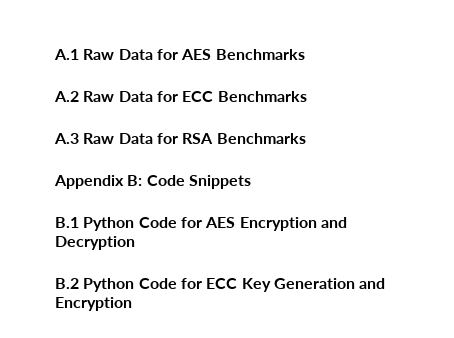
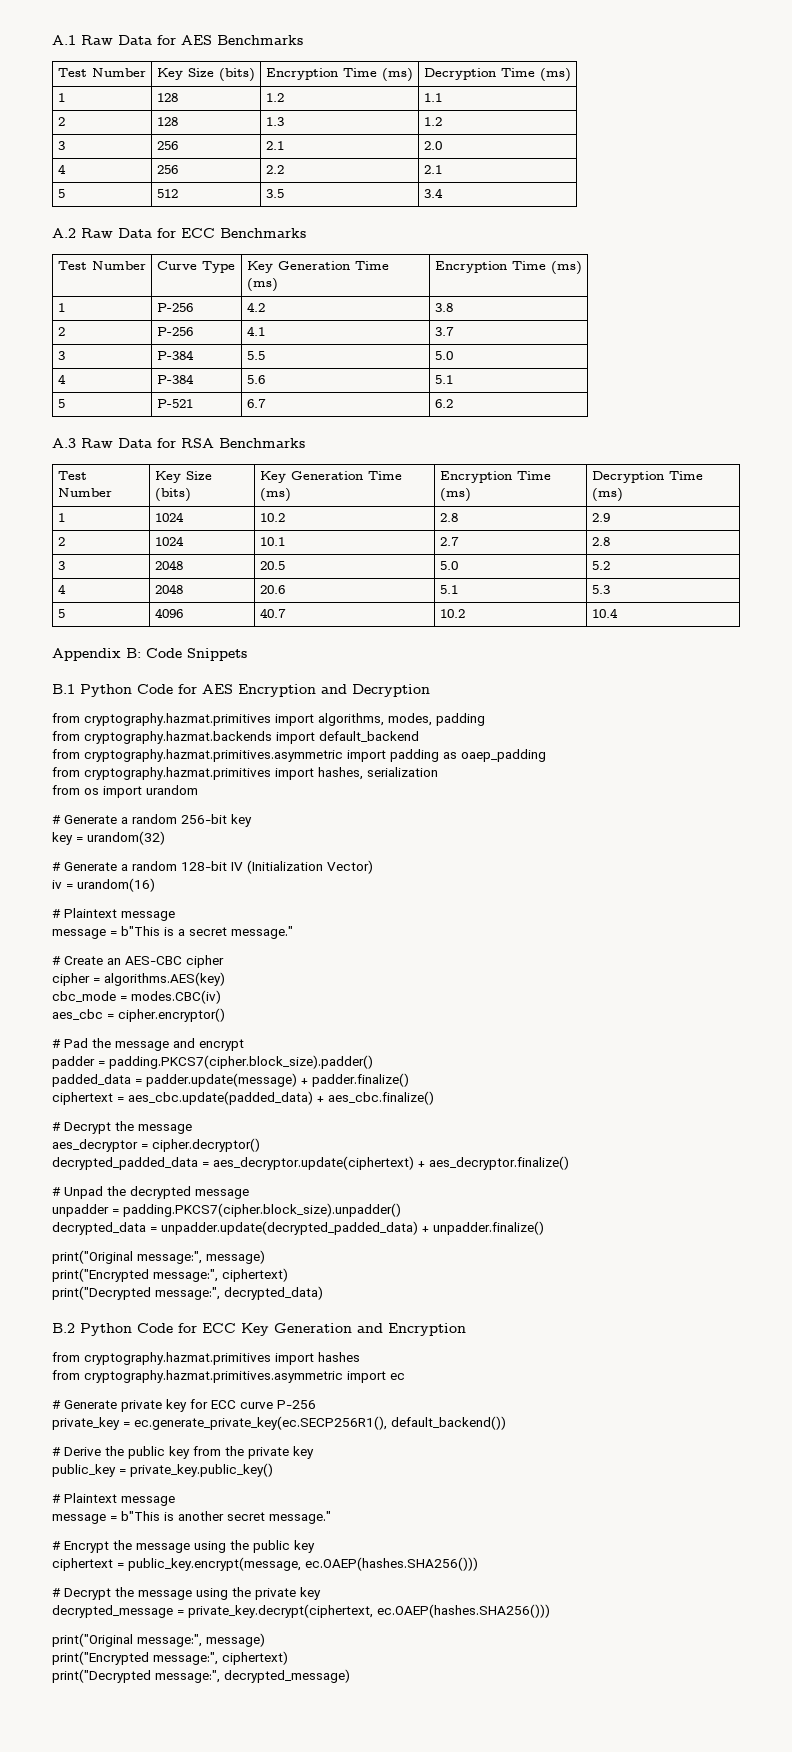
(305, 54) none -> [57,68,146,77] [156,68,255,82] [265,68,413,82] [423,68,571,82] [57,93,65,102] [156,93,178,102] [265,93,284,102] [423,93,442,102] [57,117,65,126] [156,117,178,126] [265,117,284,126] [423,117,442,126] [57,141,65,150] [156,141,178,150] [265,141,284,150] [423,141,442,150] [57,164,66,174] [156,165,178,174] [265,165,284,174] [423,165,442,174] [57,189,65,198] [156,189,178,198] [265,189,284,198] [423,188,443,198] // Test Number | Key Size (bits) | Encryption Time (ms) | Decryption Time (ms) // 1 | 128 | 1.2 | 1.1 // 2 | 128 | 1.3 | 1.2 // 3 | 256 | 2.1 | 2.0 // 4 | 256 | 2.2 | 2.1 // 5 | 512 | 3.5 | 3.4
(307, 96) none -> [57,261,146,270] [156,261,235,273] [246,261,389,273] [246,278,278,292] [434,261,582,275] [57,303,65,312] [156,303,193,312] [246,302,265,312] [434,303,453,312] [57,327,65,336] [156,327,193,336] [246,326,265,336] [434,327,454,336] [57,351,65,360] [156,350,194,360] [246,351,265,360] [434,351,453,360] [57,374,66,384] [156,374,194,384] [246,375,265,384] [434,375,453,384] [57,399,65,408] [156,399,193,408] [246,399,266,408] [434,399,453,408] // Test Number | Curve Type | Key Generation Time (ms) | Encryption Time (ms) // 1 | P-256 | 4.2 | 3.8 // 2 | P-256 | 4.1 | 3.7 // 3 | P-384 | 5.5 | 5.0 // 4 | P-384 | 5.6 | 5.1 // 5 | P-521 | 6.7 | 6.2
(306, 138) none -> [57,471,87,480] [57,488,112,497] [154,471,212,483] [154,488,191,502] [259,471,402,483] [259,488,291,502] [439,471,551,483] [439,488,471,502] [591,471,703,483] [591,488,623,502] [57,513,65,522] [154,512,184,522] [259,513,285,522] [439,513,458,522] [591,513,610,522] [57,537,65,546] [154,536,184,546] [259,537,285,546] [439,537,459,546] [591,537,610,546] [57,561,65,570] [154,560,183,570] [259,561,285,570] [439,561,458,570] [591,561,610,570] [57,584,66,594] [154,584,183,594] [259,585,285,594] [439,585,458,594] [591,585,610,594] [57,609,65,618] [154,608,183,618] [259,608,286,618] [439,609,465,618] [591,608,618,618] // Test Number | Key Size (bits) | Key Generation Time (ms) | Encryption Time (ms) | Decryption Time (ms) // 1 | 1024 | 10.2 | 2.8 | 2.9 // 2 | 1024 | 10.1 | 2.7 | 2.8 // 3 | 2048 | 20.5 | 5.0 | 5.2 // 4 | 2048 | 20.6 | 5.1 | 5.3 // 5 | 4096 | 40.7 | 10.2 | 10.4
(135, 243) none -> [52,713,485,726] [52,731,419,744] [52,749,546,762] [52,767,438,780] [52,785,198,798] [52,814,252,827] [52,831,165,845] [52,860,373,874] [52,878,155,892] [52,908,175,921] [52,926,293,939] [52,955,224,968] [52,972,225,986] [52,990,221,1004] [52,1008,225,1022] [52,1038,244,1051] [52,1055,373,1069] [52,1073,409,1087] [52,1091,434,1105] [52,1121,192,1134] [52,1138,260,1152] [52,1156,569,1170] [52,1186,249,1199] [52,1203,401,1217] [52,1221,544,1235] [52,1250,265,1264] [52,1268,288,1282] [52,1286,323,1300] // from cryptography.hazmat.primitives import algorithms, modes, padding // from cryptography.hazmat.backends import default_backend // from cryptography.hazmat.primitives.asymmetric import padding as oaep_padding // from cryptography.hazmat.primitives import hashes, serialization // from os import urandom // # Generate a random 256-bit key // key = urandom(32) // # Generate a random 128-bit IV (Initialization Vector) // iv = urandom(16) // # Plaintext message // message = b"This is a secret message." // # Create an AES-CBC cipher // cipher = algorithms.AES(key) // cbc_mode = modes.CBC(iv) // aes_cbc = cipher.encryptor() // # Pad the message and encrypt // padder = padding.PKCS7(cipher.block_size).padder() // padded_data = padder.update(message) + padder.finalize() // ciphertext = aes_cbc.update(padded_data) + aes_cbc.finalize() // # Decrypt the message // aes_decryptor = cipher.decryptor() // decrypted_padded_data = aes_decryptor.update(ciphertext) + aes_decryptor.finalize() // # Unpad the decrypted message // unpadder = padding.PKCS7(cipher.block_size).unpadder() // decrypted_data = unpadder.update(decrypted_padded_data) + unpadder.finalize() // print("Original message:", message) // print("Encrypted message:", ciphertext) // print("Decrypted message:", decrypted_data)
(132, 304) none -> [52,1352,360,1365] [52,1370,405,1383] [52,1399,316,1412] [52,1416,506,1430] [52,1446,314,1459] [52,1463,273,1477] [52,1493,175,1506] [52,1511,331,1524] [52,1540,315,1553] [52,1557,478,1571] [52,1587,321,1600] [52,1604,550,1618] [52,1633,265,1647] [52,1651,288,1665] [52,1669,350,1683] // from cryptography.hazmat.primitives import hashes // from cryptography.hazmat.primitives.asymmetric import ec // # Generate private key for ECC curve P-256 // private_key = ec.generate_private_key(ec.SECP256R1(), default_backend()) // # Derive the public key from the private key // public_key = private_key.public_key() // # Plaintext message // message = b"This is another secret message." // # Encrypt the message using the public key // ciphertext = public_key.encrypt(message, ec.OAEP(hashes.SHA256())) // # Decrypt the message using the private key // decrypted_message = private_key.decrypt(ciphertext, ec.OAEP(hashes.SHA256())) // print("Original message:", message) // print("Encrypted message:", ciphertext) // print("Decrypted message:", decrypted_message)

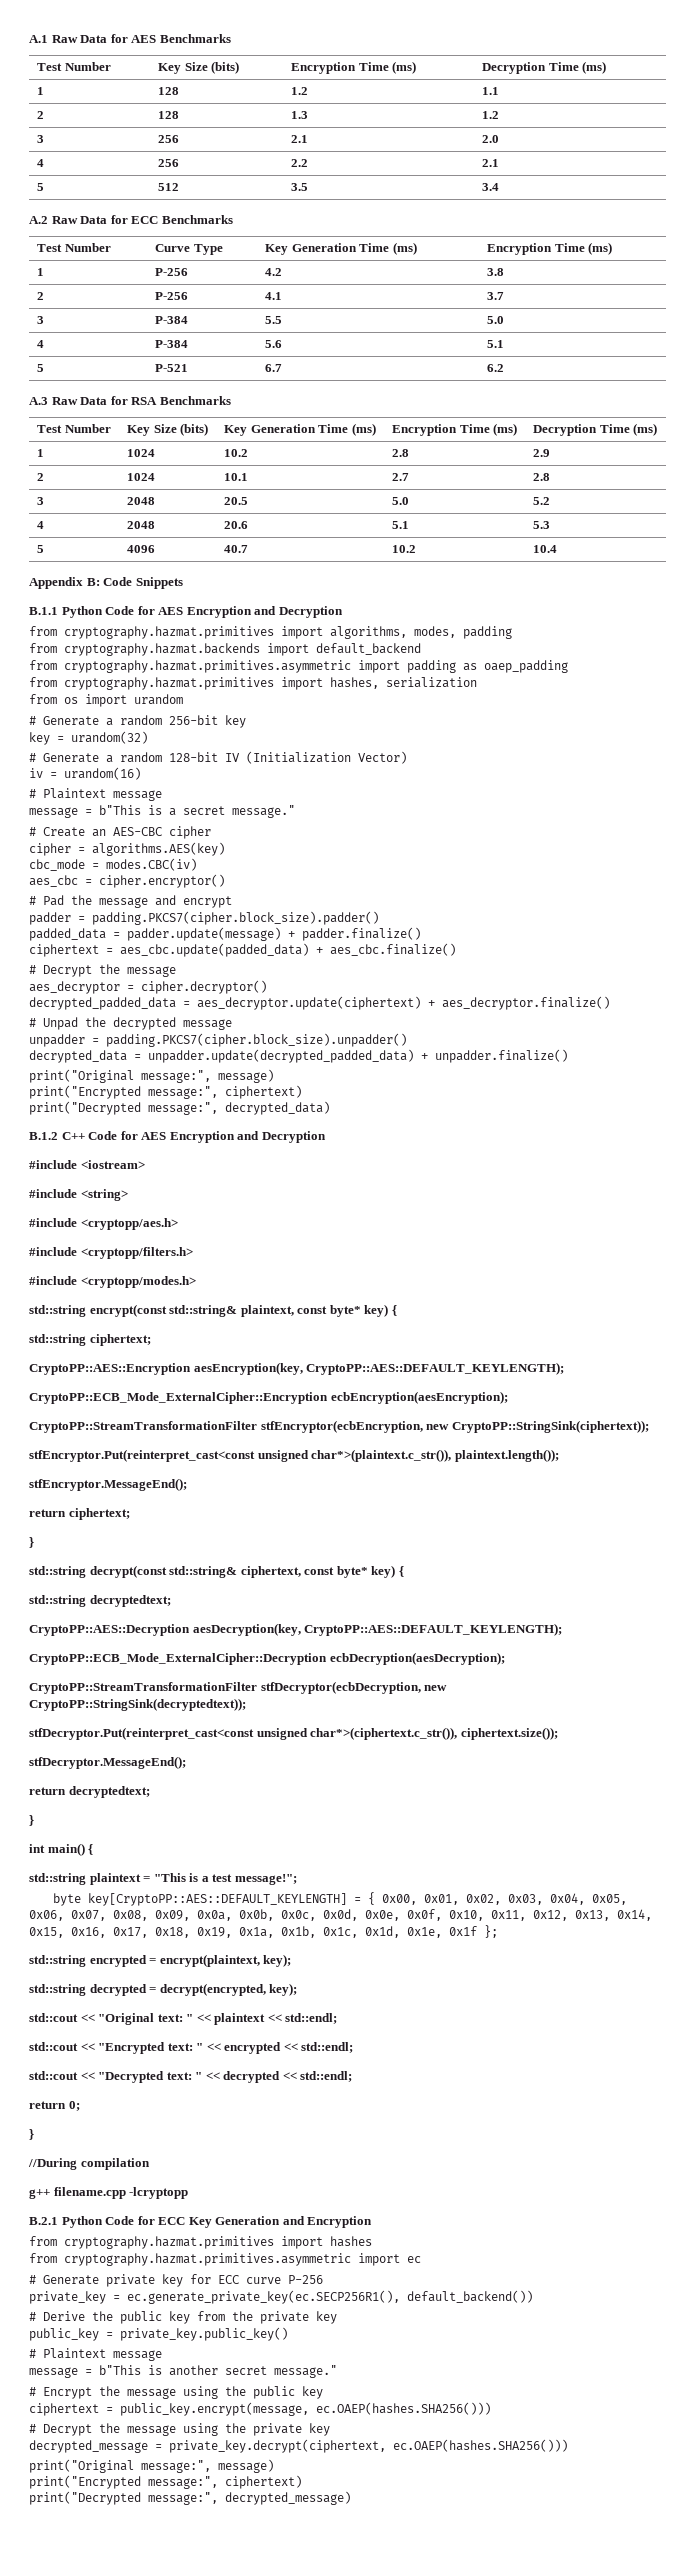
[52,684,75,694] B.1 -> [29,607,58,615] B.1.1
[52,1323,75,1333] B.2 -> [29,1131,326,1143] [29,1160,145,1169] [29,1189,128,1201] [29,1218,178,1230] [29,1247,193,1259] [29,1276,196,1288] [29,1304,397,1317] [29,1334,151,1346] [29,1362,565,1375] [29,1391,508,1404] [29,1420,649,1433] [29,1449,559,1462] [29,1478,187,1491] [29,1508,130,1520] [29,1537,34,1548] [29,1565,404,1578] [29,1595,171,1607] [29,1623,563,1636] [29,1652,505,1665] [29,1681,448,1694] [29,1698,246,1711] [29,1727,558,1740] [29,1756,186,1769] [29,1786,150,1798] [29,1815,34,1826] [29,1843,94,1856] [29,1873,297,1885] [52,1892,627,1906] [29,1909,652,1921] [29,1925,498,1938] [29,1954,292,1967] [29,1983,298,1996] [29,2013,338,2025] [29,2042,354,2054] [29,2071,353,2083] [29,2101,80,2111] [29,2129,34,2140] [28,2158,150,2170] [29,2187,189,2199] [29,2217,58,2225] B.1.2 C++ Code for AES Encryption and Decryption // #include <iostream> // #include <string> // #include <cryptopp/aes.h> // #include <cryptopp/filters.h> // #include <cryptopp/modes.h> // std::string encrypt(const std::string& plaintext, const byte* key) { // std::string ciphertext; // CryptoPP::AES::Encryption aesEncryption(key, CryptoPP::AES::DEFAULT_KEYLENGTH); // CryptoPP::ECB_Mode_ExternalCipher::Encryption ecbEncryption(aesEncryption); // CryptoPP::StreamTransformationFilter stfEncryptor(ecbEncryption, new CryptoPP::StringSink(ciphertext)); // stfEncryptor.Put(reinterpret_cast<const unsigned char*>(plaintext.c_str()), plaintext.length()); // stfEncryptor.MessageEnd(); // return ciphertext; // } // std::string decrypt(const std::string& ciphertext, const byte* key) { // std::string decryptedtext; // CryptoPP::AES::Decryption aesDecryption(key, CryptoPP::AES::DEFAULT_KEYLENGTH); // CryptoPP::ECB_Mode_ExternalCipher::Decryption ecbDecryption(aesDecryption); // CryptoPP::StreamTransformationFilter stfDecryptor(ecbDecryption, new CryptoPP::StringSink(decryptedtext)); // stfDecryptor.Put(reinterpret_cast<const unsigned char*>(ciphertext.c_str()), ciphertext.size()); // stfDecryptor.MessageEnd(); // return decryptedtext; // } // int main() { // std::string plaintext = "This is a test message!"; // byte key[CryptoPP::AES::DEFAULT_KEYLENGTH] = { 0x00, 0x01, 0x02, 0x03, 0x04, 0x05, 0x06, 0x07, 0x08, 0x09, 0x0a, 0x0b, 0x0c, 0x0d, 0x0e, 0x0f, 0x10, 0x11, 0x12, 0x13, 0x14, 0x15, 0x16, 0x17, 0x18, 0x19, 0x1a, 0x1b, 0x1c, 0x1d, 0x1e, 0x1f }; // std::string encrypted = encrypt(plaintext, key); // std::string decrypted = decrypt(encrypted, key); // std::cout << "Original text: " << plaintext << std::endl; // std::cout << "Encrypted text: " << encrypted << std::endl; // std::cout << "Decrypted text: " << decrypted << std::endl; // return 0; // } // //During compilation // g++ filename.cpp -lcryptopp // B.2.1

